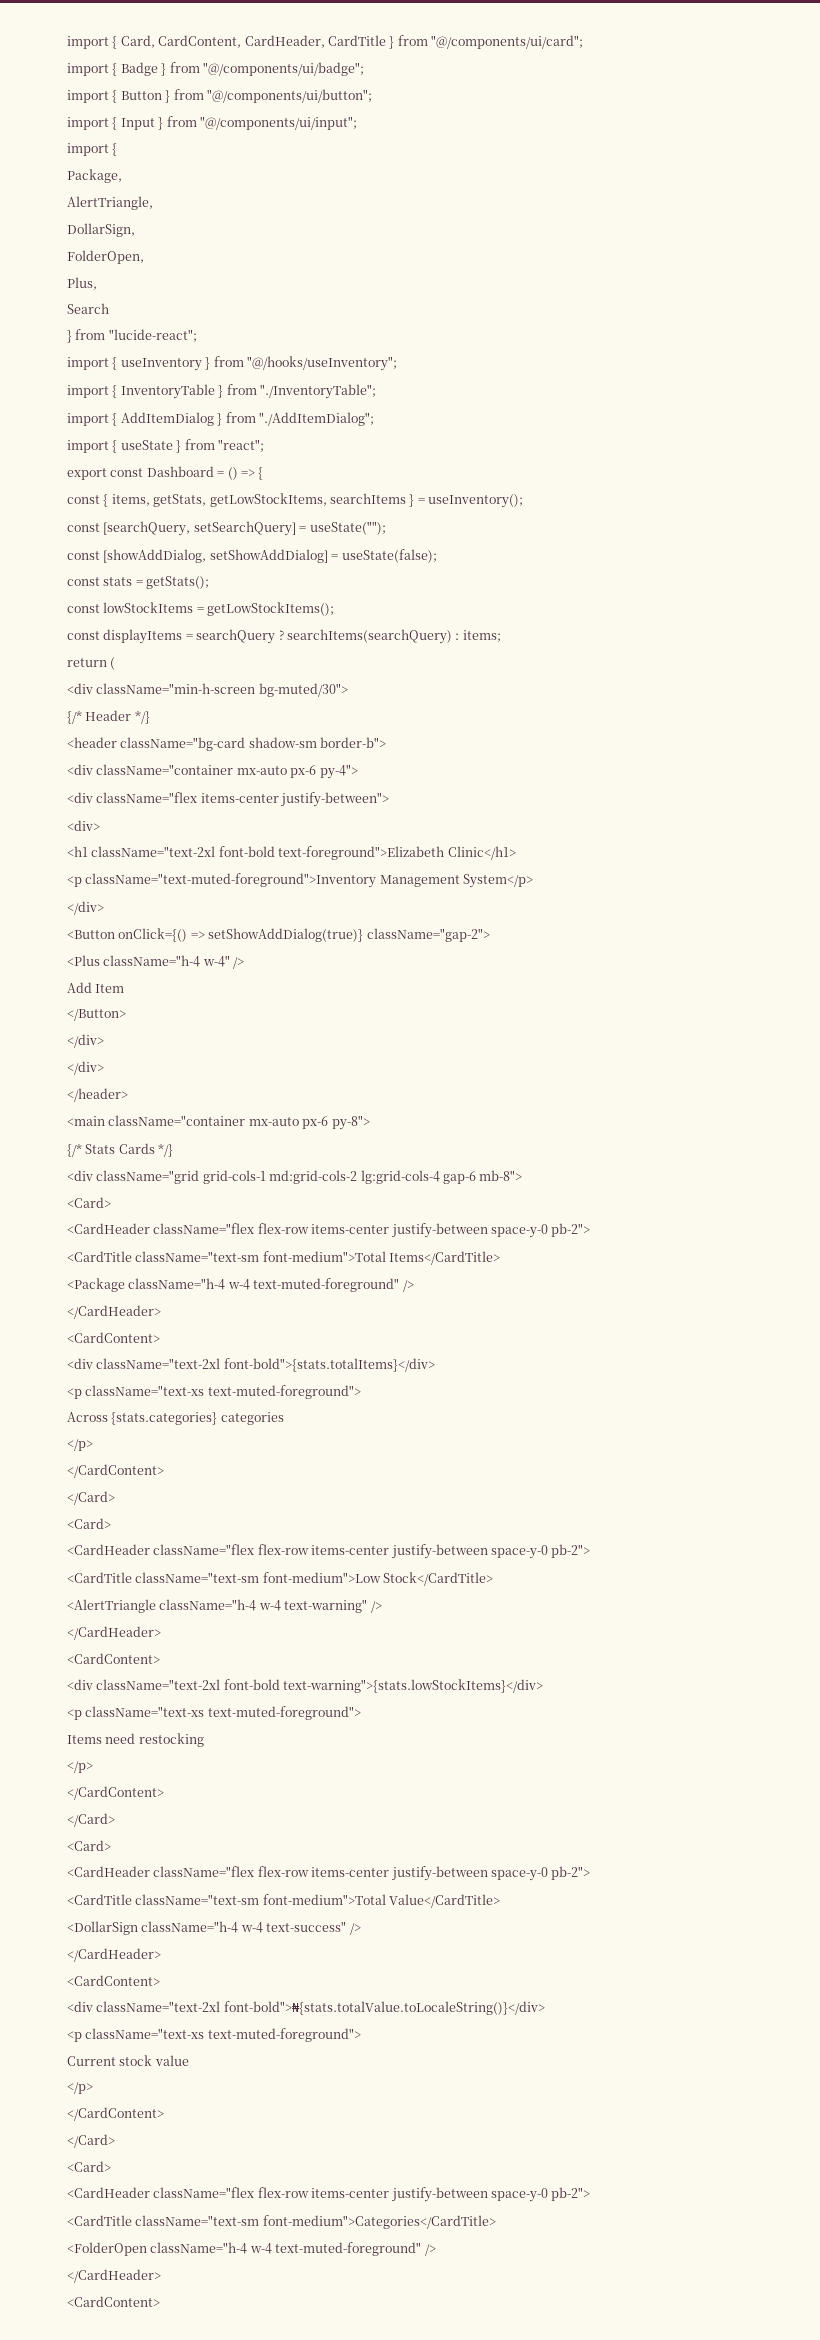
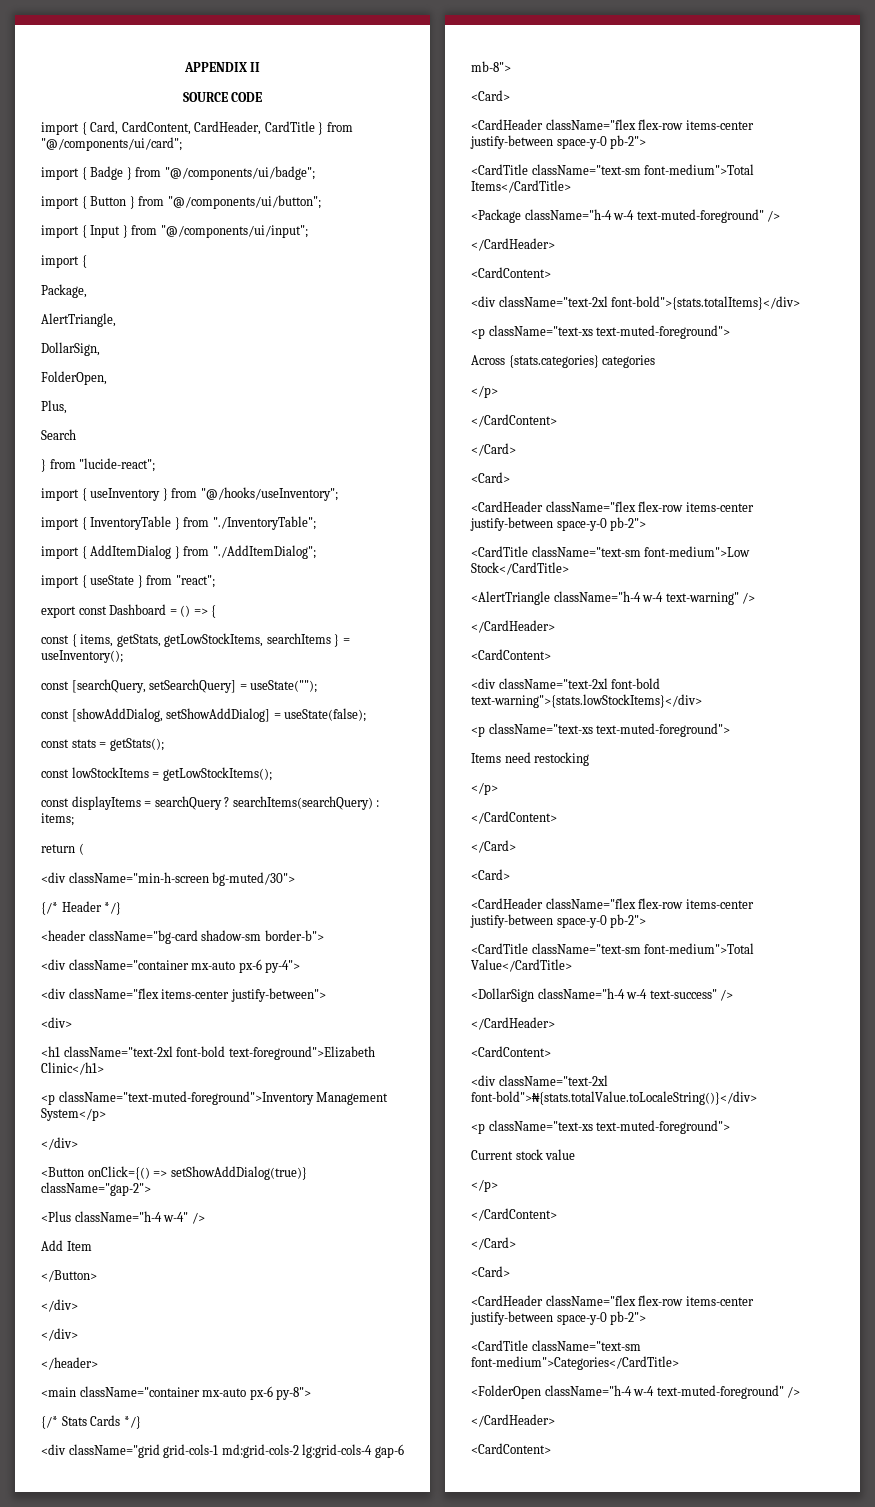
(67, 42) none -> [183,62,261,72] [182,92,263,102] APPENDIX II // SOURCE CODE //

